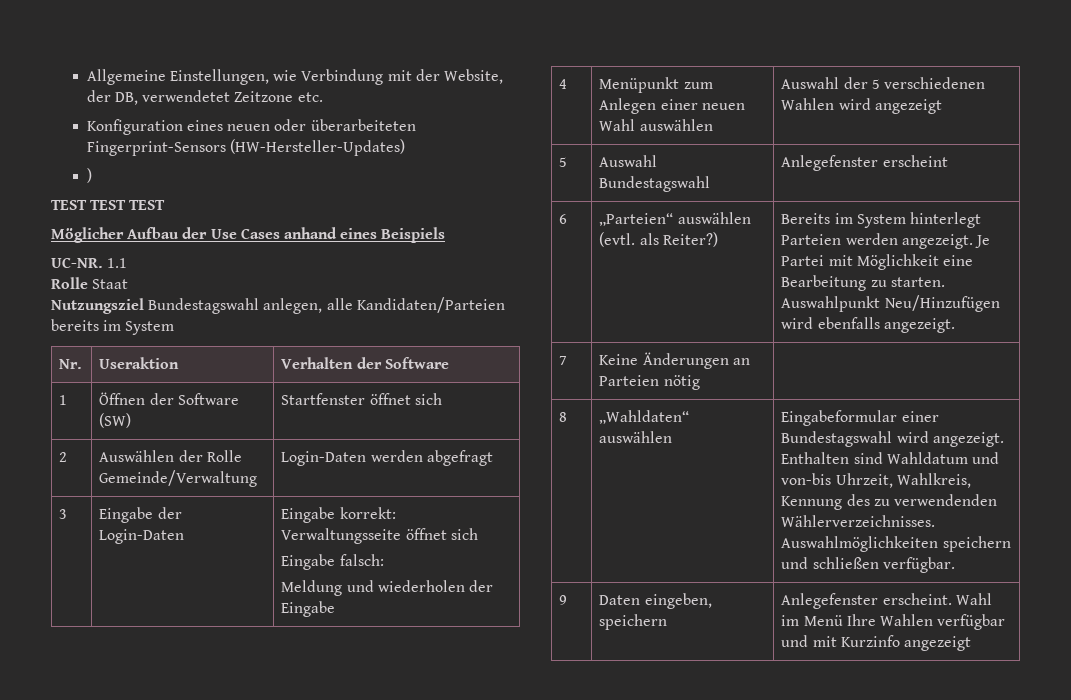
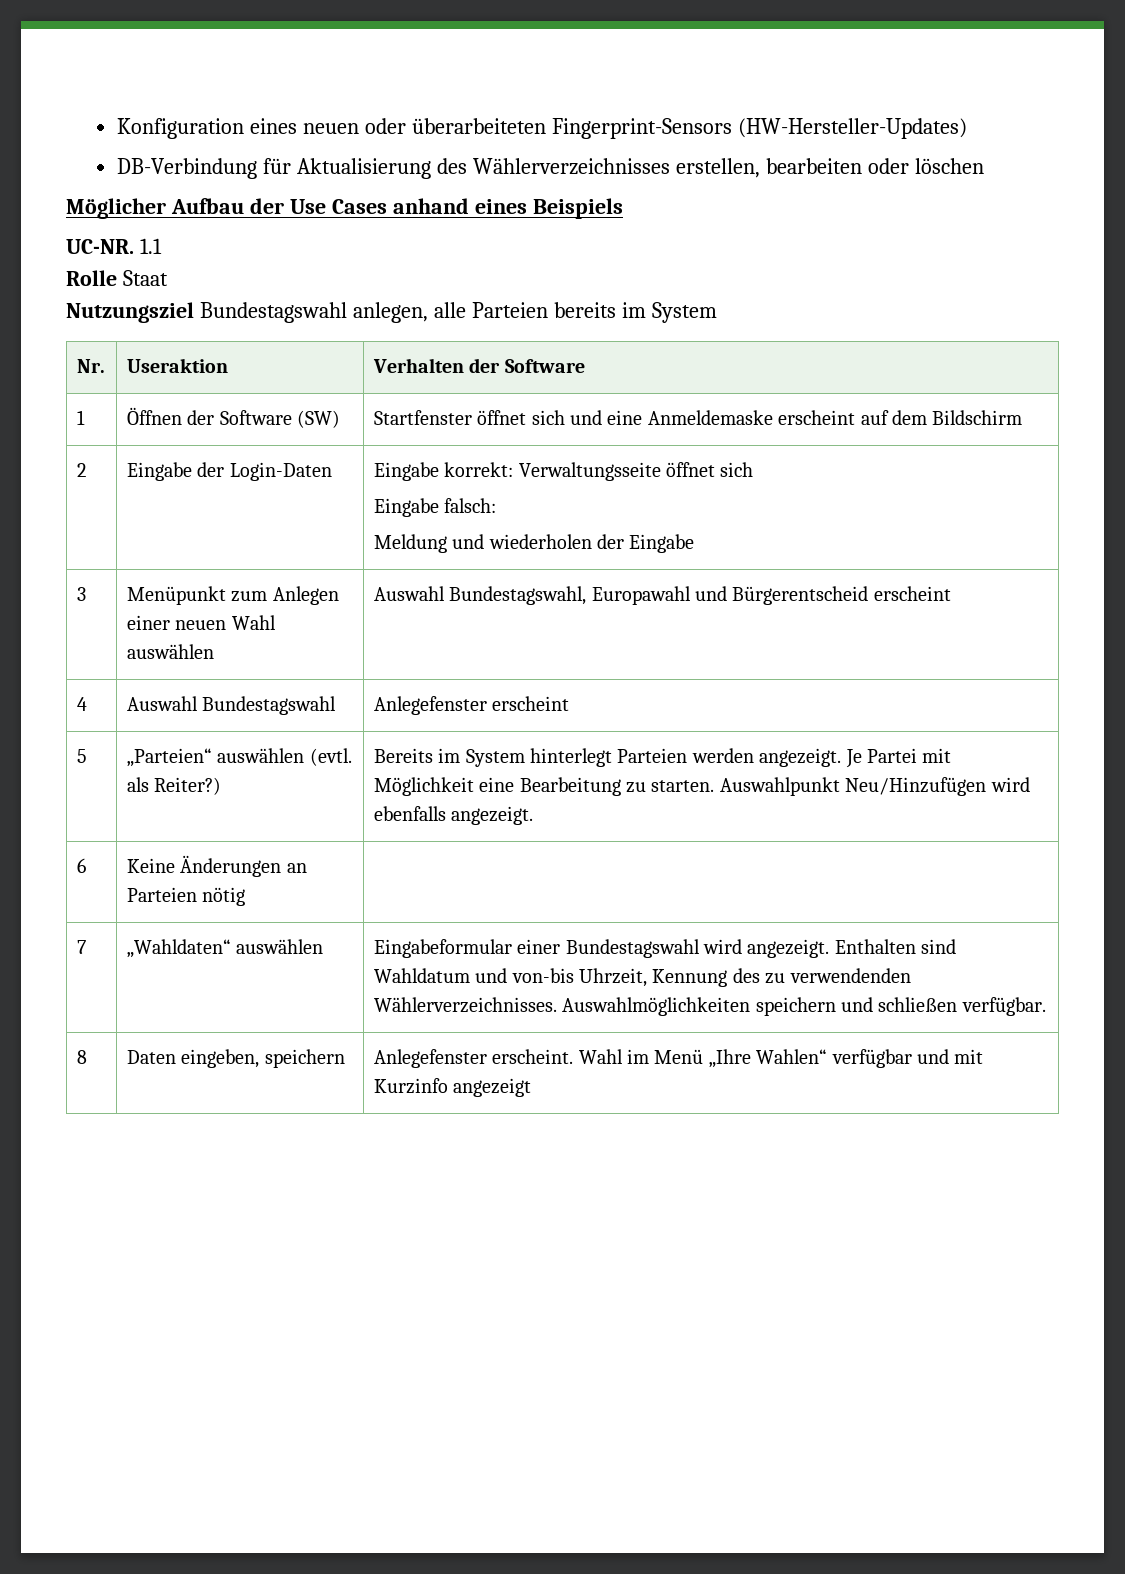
[86,69,503,85] [86,90,323,105] Allgemeine Einstellungen, wie Verbindung mit der Website, der DB, verwendetet Zeitzone etc. // -> (117, 128) none
[86,168,92,183] [51,200,166,210] ) // TEST TEST TEST -> [117,158,984,179] DB-Verbindung für Aktualisierung des Wählerverzeichnisses erstellen, bearbeiten oder löschen
[356,297,505,313] Kandidaten/Parteien -> [471,302,548,318] Parteien
[59,452,68,462] [99,450,242,462] [99,470,258,487] [281,450,493,466] [59,509,68,519] // 2 | Auswählen der Rolle Gemeinde/Verwaltung | Login-Daten werden abgefragt // 3 -> [569,410,1023,425] [76,463,86,477] und eine Anmeldemaske erscheint auf dem Bildschirm // 2
[559,79,568,89] 4 -> [76,587,86,601] 3
[843,77,985,89] [781,98,942,114] [559,157,568,167] der 5 verschiedenen Wahlen wird angezeigt // 5 -> [449,586,951,605] [76,697,87,711] Bundestagswahl, Europawahl und Bürgerentscheid erscheint // 4
[559,214,568,224] 6 -> [76,749,87,763] 5
[559,356,568,365] 7 -> [76,858,86,873] 6
[559,412,568,422] 8 -> [76,940,86,954] 7
[896,473,971,488] Wahlkreis, -> (647, 977) none
[559,595,568,605] 9 -> [76,1050,87,1064] 8
[846,614,933,626] Ihre Wahlen -> [708,1049,828,1068] „Ihre Wahlen“

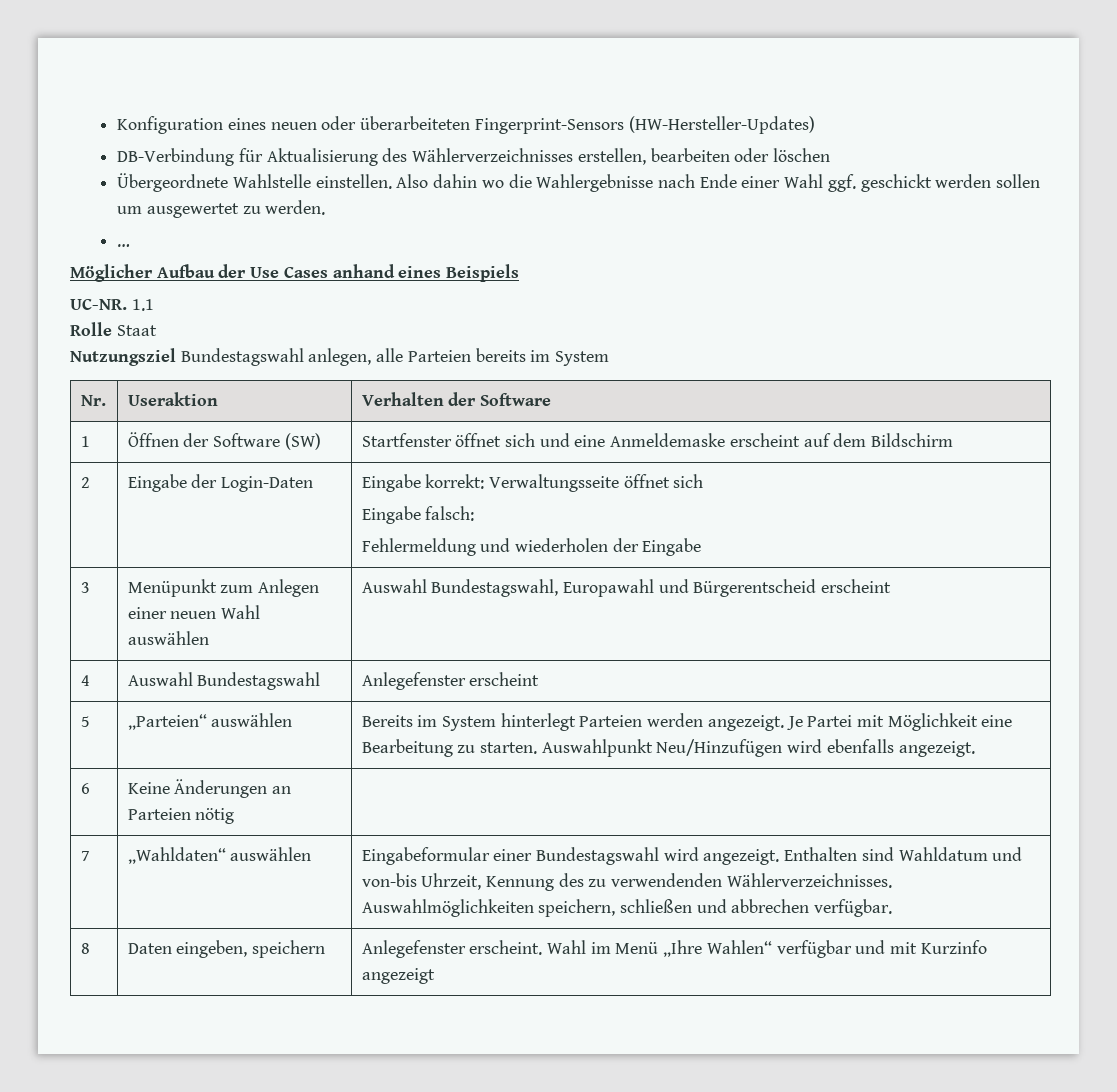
(984, 166) none -> [117,173,1041,192] [117,200,326,218] [117,244,131,247] // Übergeordnete Wahlstelle einstellen. Also dahin wo die Wahlergebnisse nach Ende einer Wahl ggf. geschickt werden sollen um ausgewertet zu werden. // …
[373,534,447,553] Meldung -> [361,538,476,556] Fehlermeldung
[309,748,352,766] [126,777,222,795] (evtl. als Reiter?) -> (293, 720) none
[755,997,958,1016] speichern und schließen -> [538,899,810,917] speichern, schließen und abbrechen

